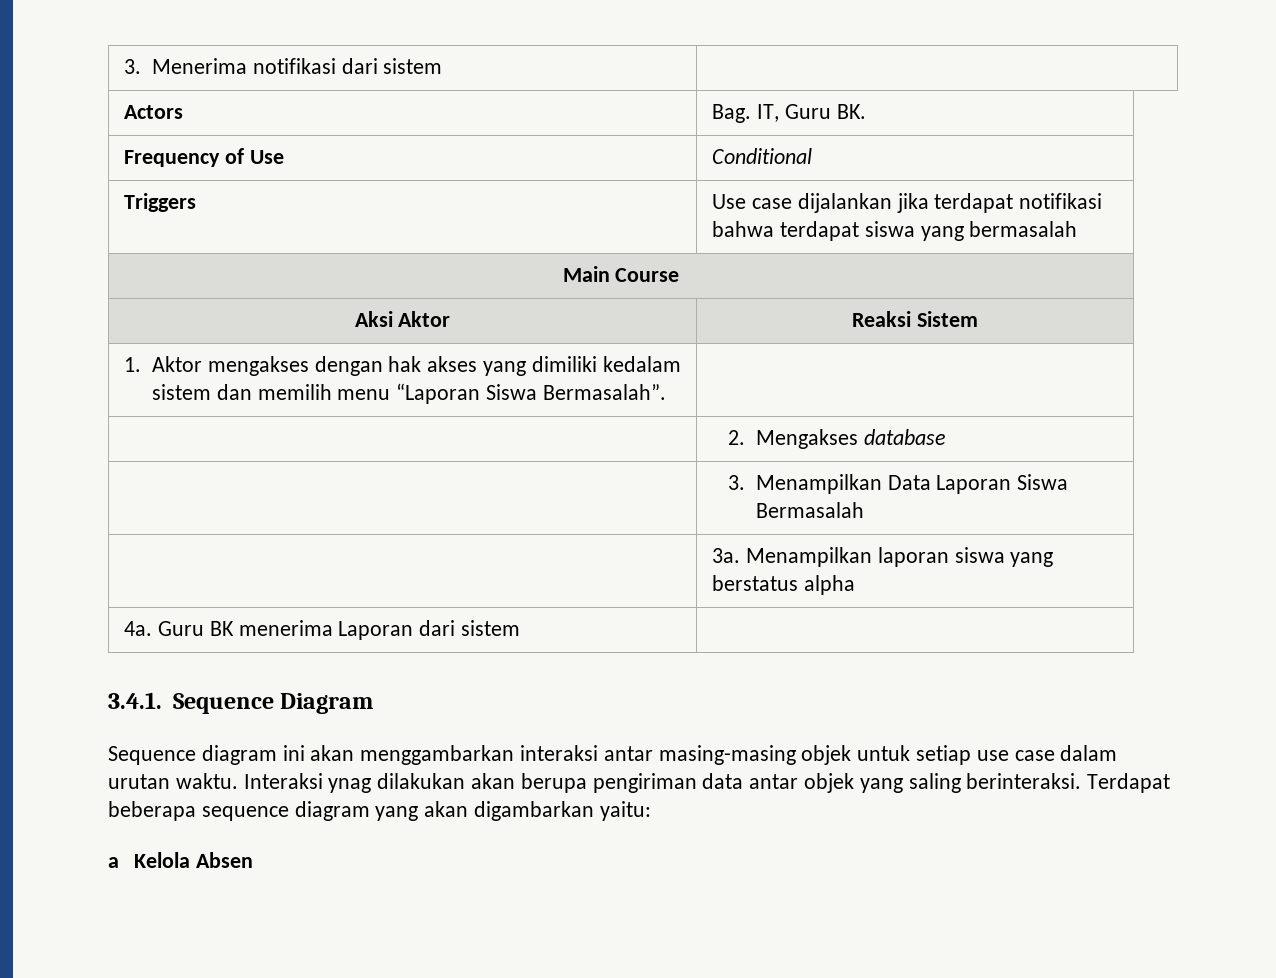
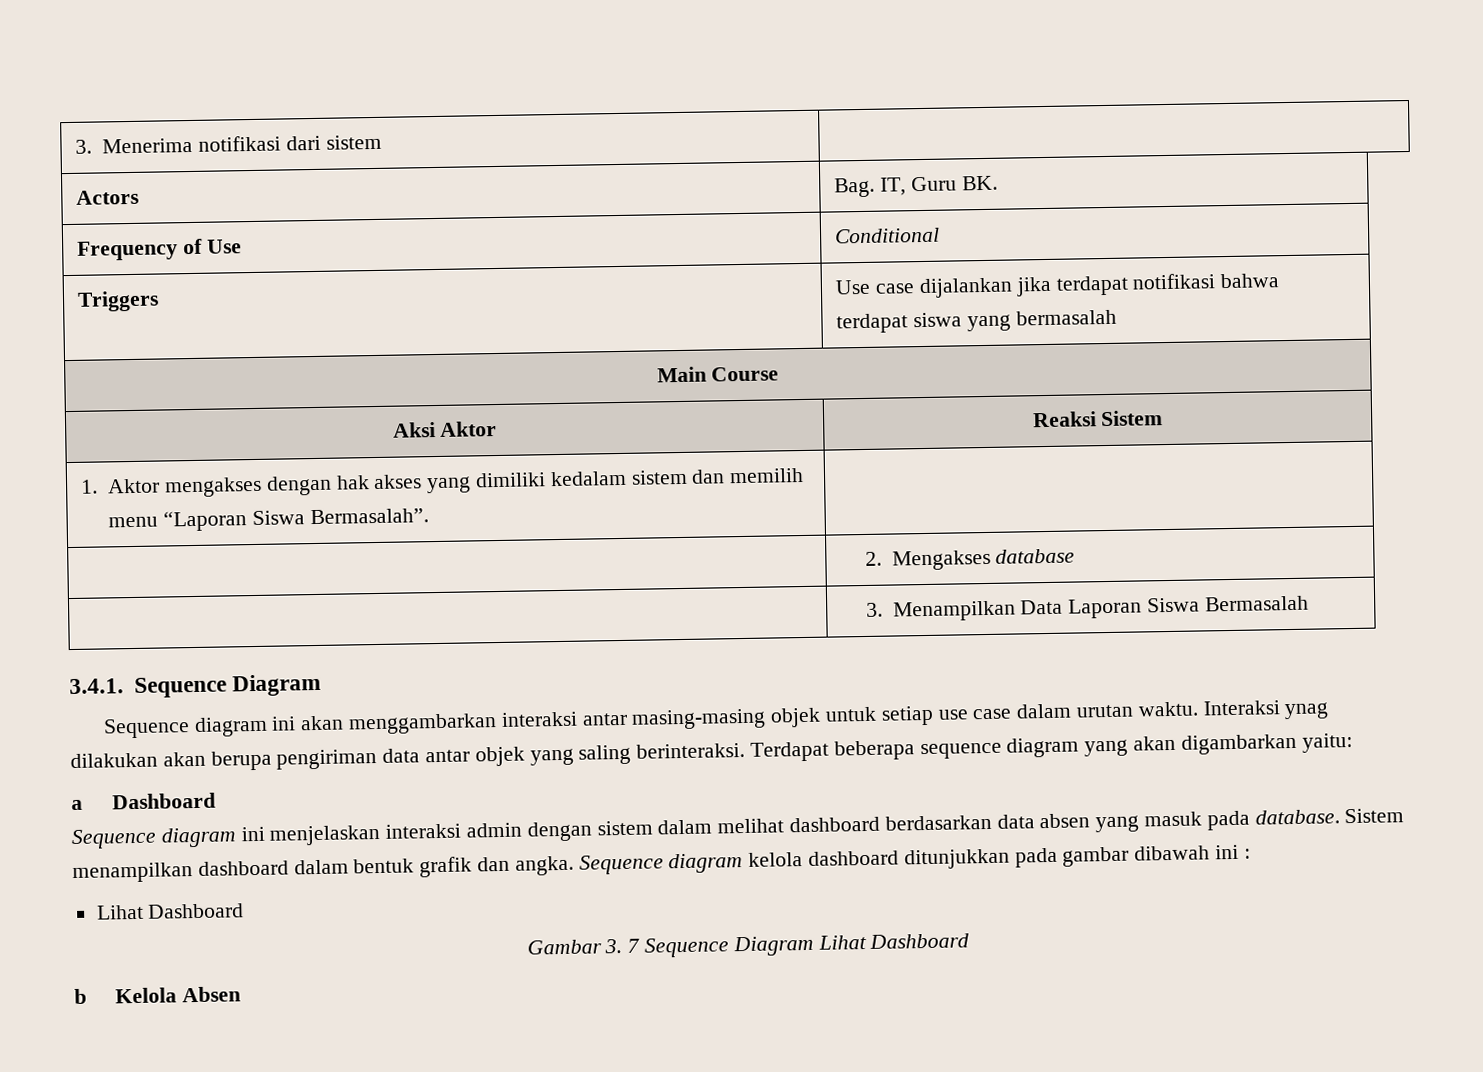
[712,547,1054,567] [712,575,856,595] [124,620,521,640] // | 3a. Menampilkan laporan siswa yang berstatus alpha // 4a. Guru BK menerima Laporan dari sistem | -> (1309, 603) none
(119, 862) none -> [111,792,216,810] [71,808,1405,850] [72,844,1251,884] [95,903,245,920] [526,933,970,958] [74,988,87,1005] Dashboard // Sequence diagram ini menjelaskan interaksi admin dengan sistem dalam melihat dashboard berdasarkan data absen yang masuk pada database. Sistem menampilkan dashboard dalam bentuk grafik dan angka. Sequence diagram kelola dashboard ditunjukkan pada gambar dibawah ini : // Lihat Dashboard // Gambar 3. 7 Sequence Diagram Lihat Dashboard // b

